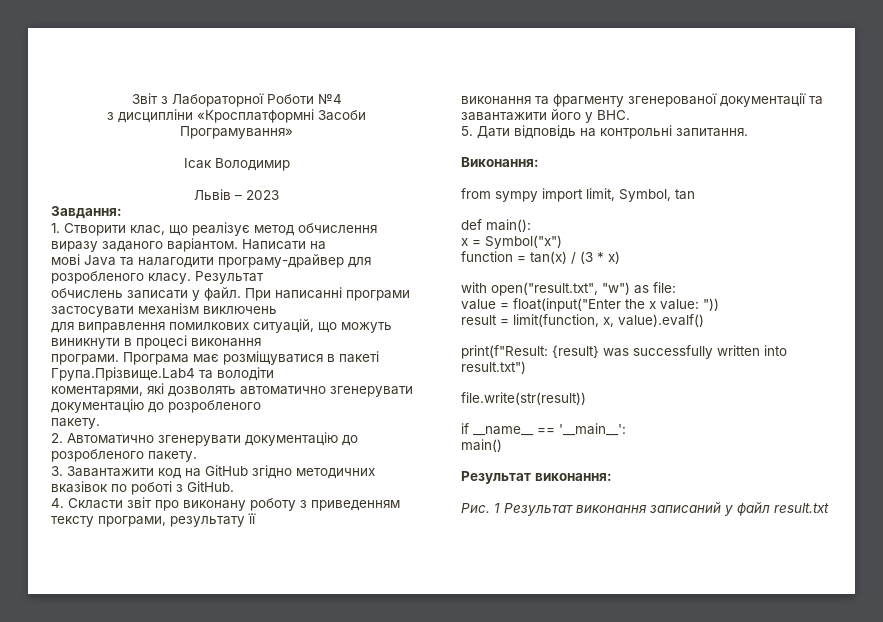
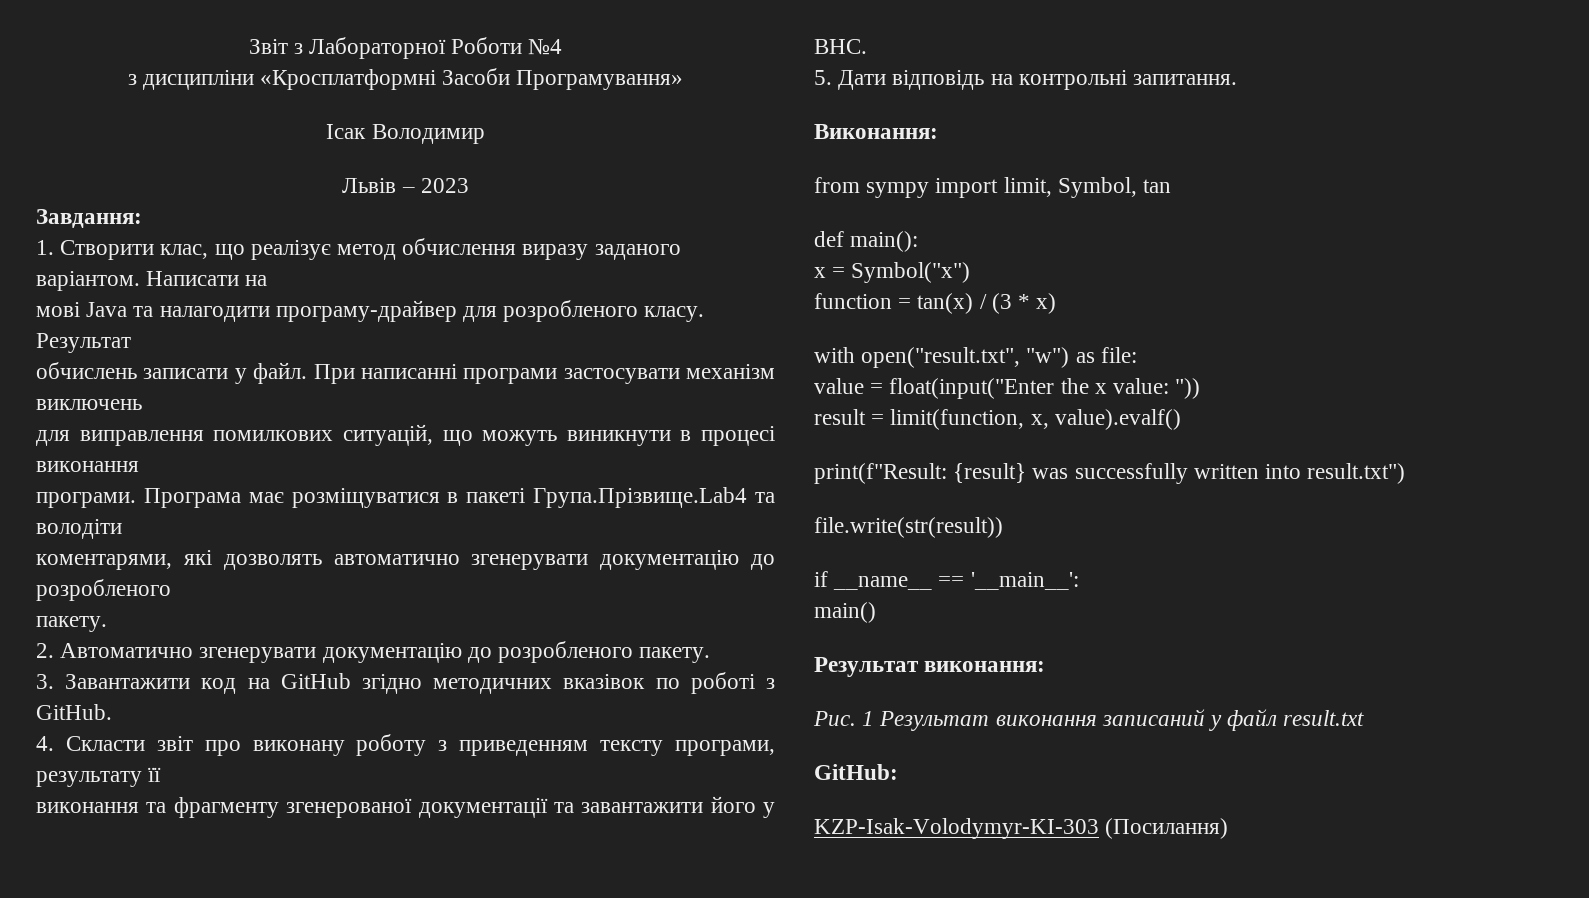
(829, 508) none -> [814,764,898,780] [814,818,1229,839] // GitHub: // KZP-Isak-Volodymyr-KI-303 (Посилання)

